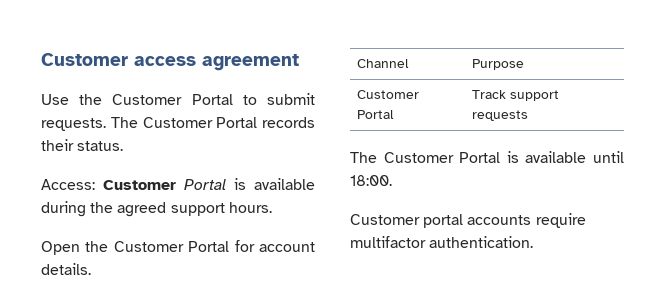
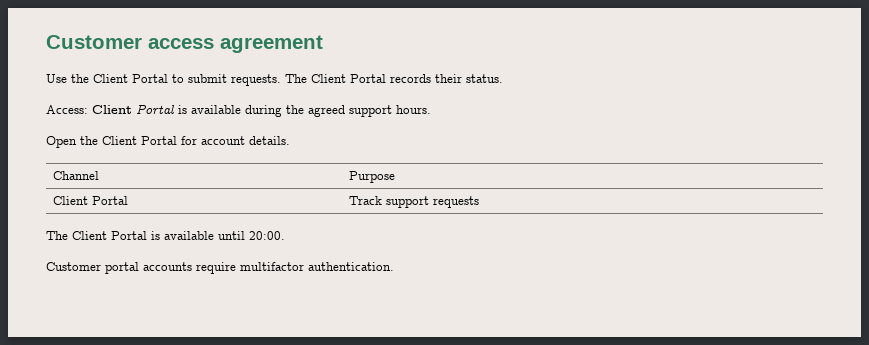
[112,94,183,105] Customer -> [93,74,128,83] Client
[142,117,213,128] Customer -> [311,74,346,83] Client
[103,180,176,190] Customer -> [92,105,132,114] Client
[113,241,184,252] Customer -> [102,136,137,145] Client
[357,90,420,99] Customer -> [52,196,88,205] Client
[383,152,454,163] Customer -> [72,231,107,240] Client
[350,175,392,186] 18:00. -> [249,231,285,240] 20:00.

